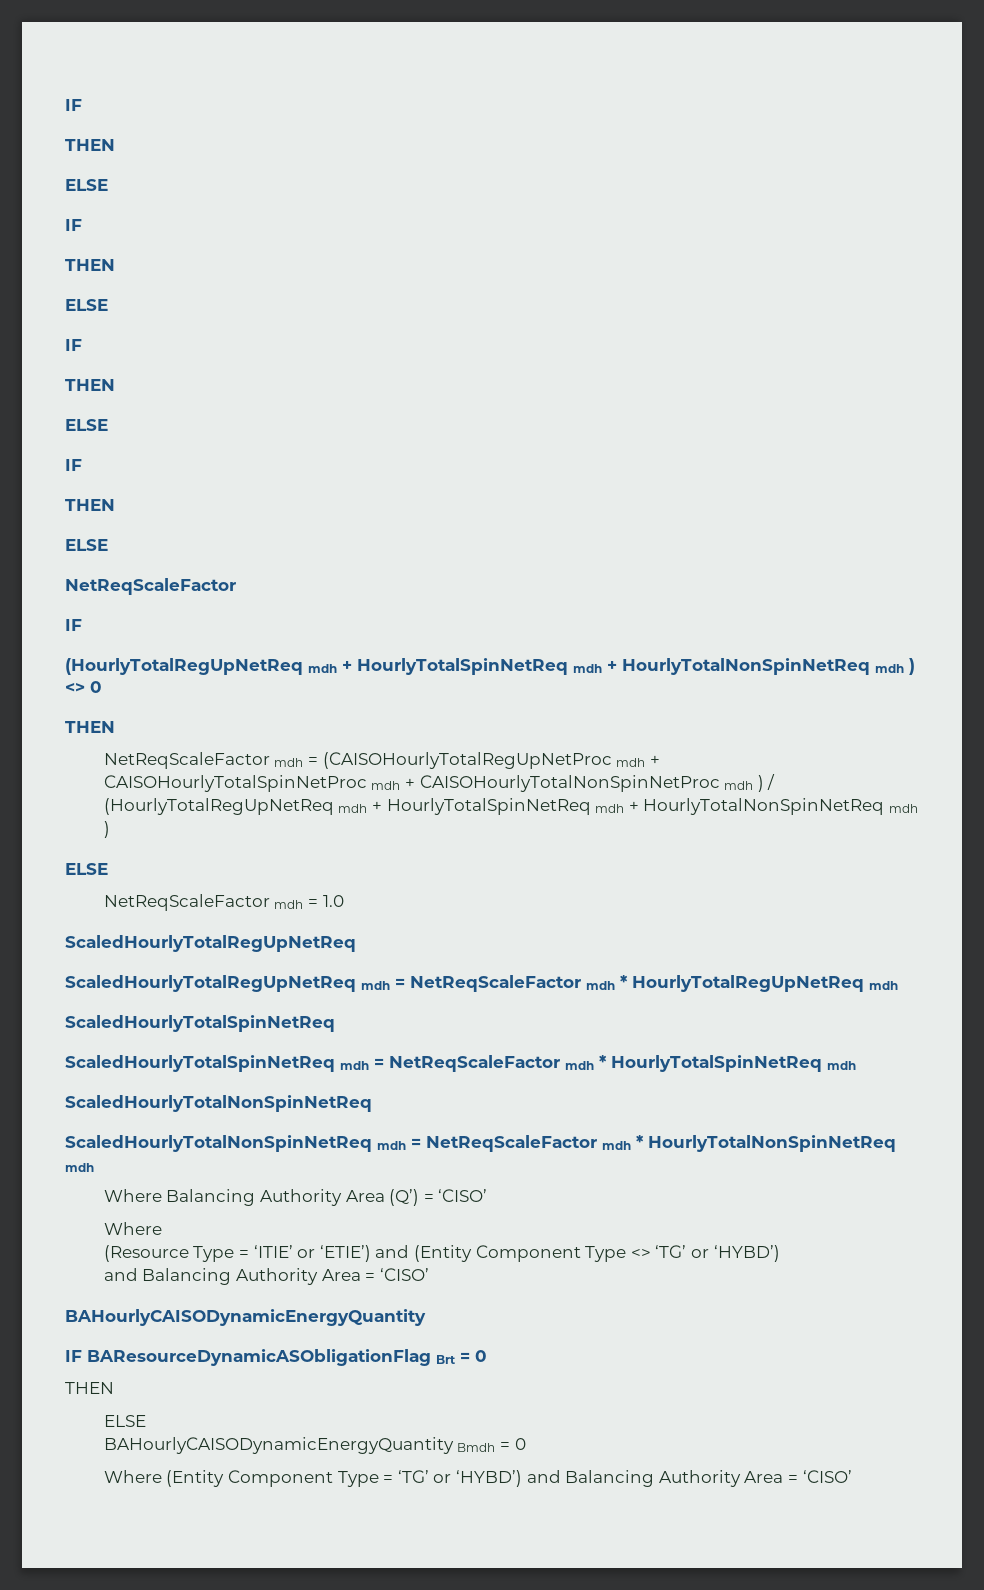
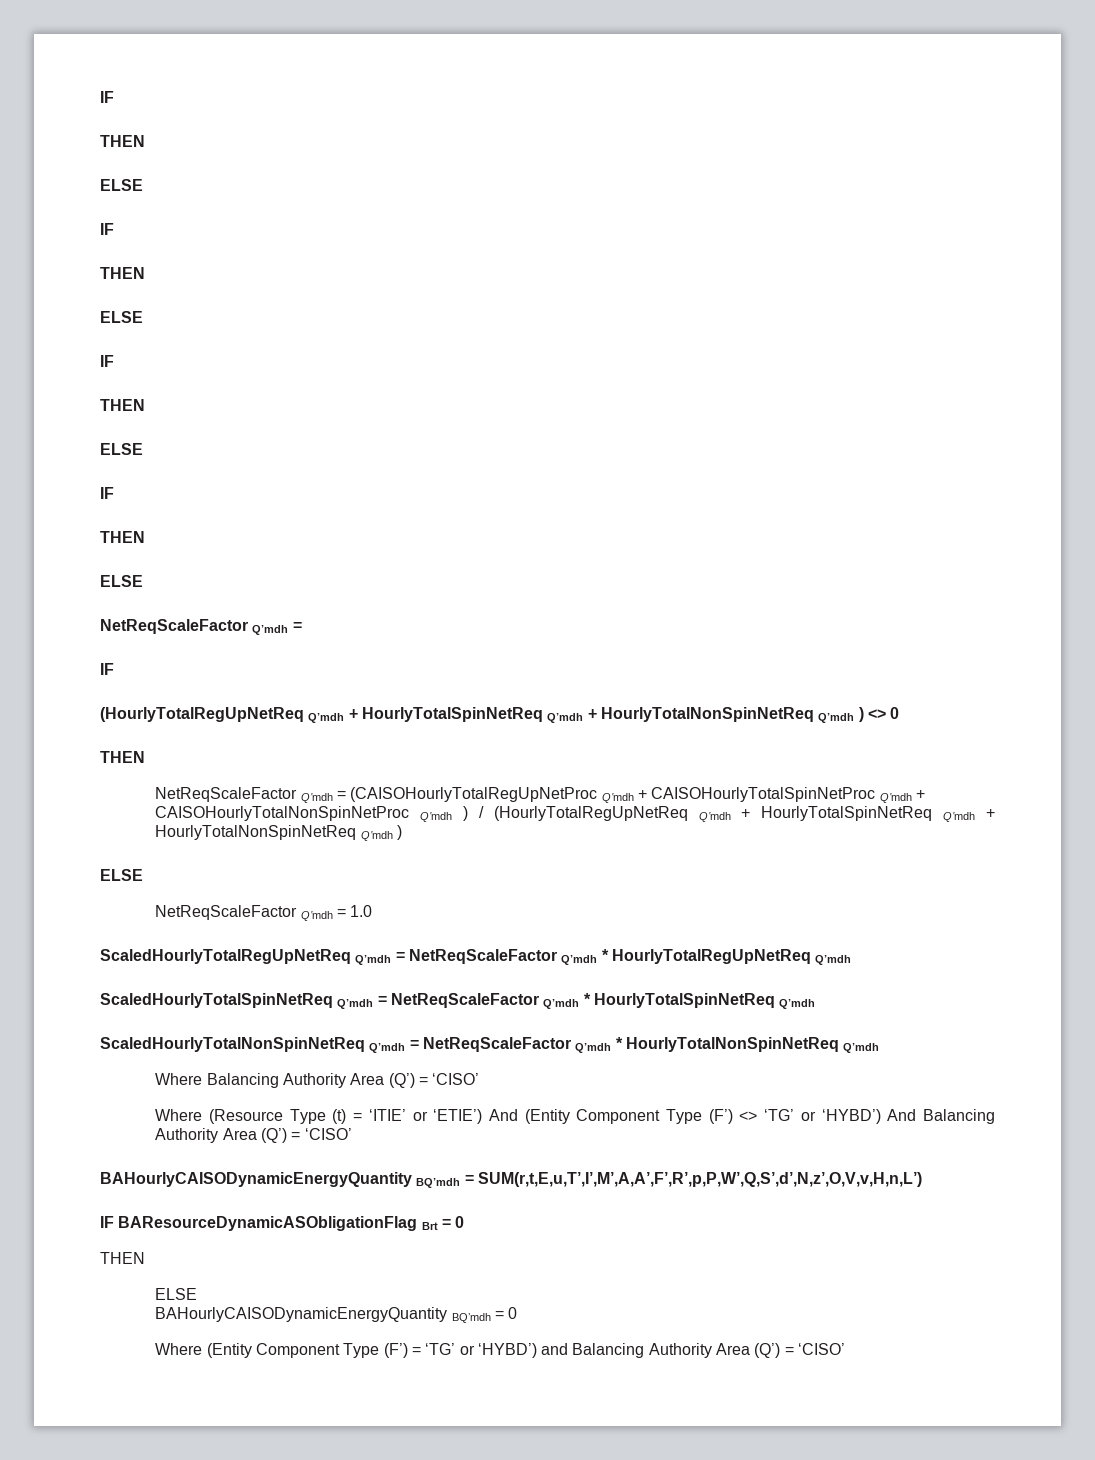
(236, 586) none -> [252,622,302,635] Q’mdh =
[308,658,904,675] mdh + HourlyTotalSpinNetReq mdh + HourlyTotalNonSpinNetReq mdh -> [308,707,855,723] Q’mdh + HourlyTotalSpinNetReq Q’mdh + HourlyTotalNonSpinNetReq Q’mdh
[274,758,304,767] mdh -> [300,793,333,803] Q’mdh
[616,758,646,767] mdh -> [601,793,634,803] Q’mdh
[371,781,401,790] mdh -> [879,793,912,803] Q’mdh
[724,781,754,790] mdh -> [420,812,453,822] Q’mdh
[338,798,918,815] mdh + HourlyTotalSpinNetReq mdh + HourlyTotalNonSpinNetReq mdh -> [698,806,996,822] [155,825,393,841] Q’mdh + HourlyTotalSpinNetReq Q’mdh + HourlyTotalNonSpinNetReq Q’mdh
[274,900,304,909] mdh -> [300,911,333,921] Q’mdh
[65,975,615,992] // ScaledHourlyTotalRegUpNetReq mdh = NetReqScaleFactor mdh -> [355,949,598,965] Q’mdh = NetReqScaleFactor Q’mdh
[869,981,898,990] [65,1015,335,1032] [65,1055,594,1072] mdh // ScaledHourlyTotalSpinNetReq // ScaledHourlyTotalSpinNetReq mdh = NetReqScaleFactor mdh -> [815,955,852,965] [100,993,580,1009] Q’mdh // ScaledHourlyTotalSpinNetReq Q’mdh = NetReqScaleFactor Q’mdh
[827,1061,856,1070] [65,1095,372,1112] [65,1135,631,1152] mdh // ScaledHourlyTotalNonSpinNetReq // ScaledHourlyTotalNonSpinNetReq mdh = NetReqScaleFactor mdh -> [779,999,816,1009] [100,1037,612,1053] Q’mdh // ScaledHourlyTotalNonSpinNetReq Q’mdh = NetReqScaleFactor Q’mdh
[65,1163,94,1172] mdh -> [843,1043,880,1053] Q’mdh
(162, 1228) // -> (203, 1115) none
(235, 1254) none -> [332,1109,347,1124] (t)
[375,1245,627,1262] and (Entity Component Type -> [488,1109,733,1124] And (Entity Component Type (F’)
[103,1268,361,1285] // and Balancing Authority Area -> [887,1109,996,1124] [155,1128,287,1143] And Balancing Authority Area (Q’)
(426, 1317) none -> [416,1172,922,1188] BQ’mdh = SUM(r,t,E,u,T’,I’,M’,A,A’,F’,R’,p,P,W’,Q,S’,d’,N,z’,O,V,v,H,n,L’)
[457,1443,496,1452] Bmdh -> [451,1313,491,1323] BQ’mdh
(379, 1479) none -> [383,1343,408,1358] (F’)
(784, 1477) none -> [754,1343,781,1358] (Q’)

